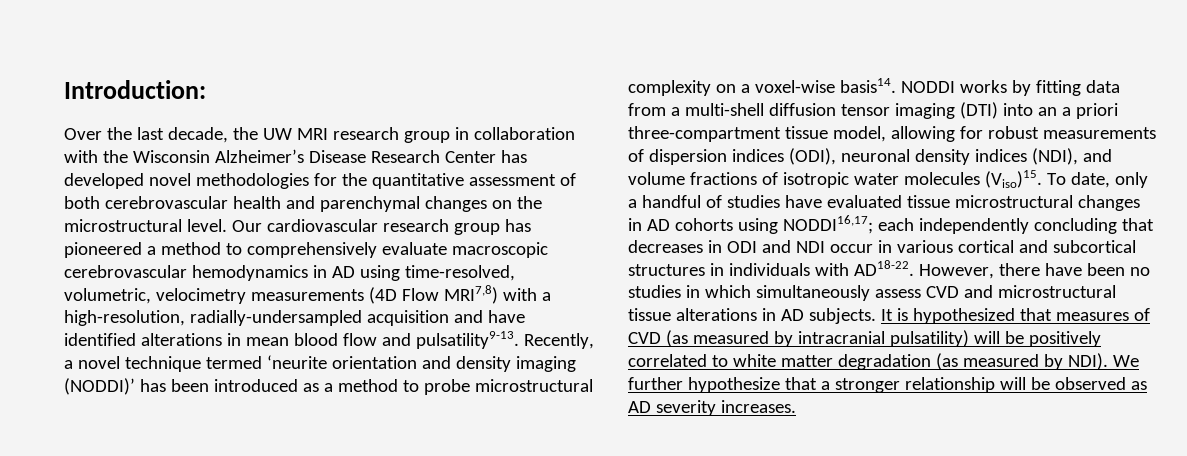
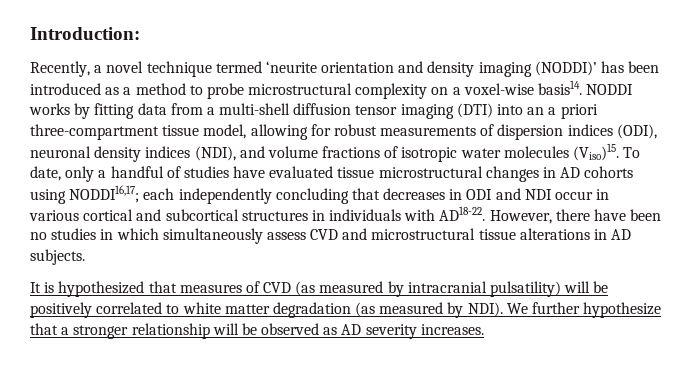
[64,127,575,143] [64,149,527,163] [64,173,576,189] [64,196,542,212] [64,219,531,235] [64,242,548,258] [64,265,515,281] [64,285,551,304] [64,310,525,326] [64,331,519,349] Over the last decade, the UW MRI research group in collaboration with the Wisconsin Alzheimer’s Disease Research Center has developed novel methodologies for the quantitative assessment of both cerebrovascular health and parenchymal changes on the microstructural level. Our cardiovascular research group has pioneered a method to comprehensively evaluate macroscopic cerebrovascular hemodynamics in AD using time-resolved, volumetric, velocimetry measurements (4D Flow MRI7,8) with a high-resolution, radially-undersampled acquisition and have identified alterations in mean blood flow and pulsatility9-13. -> (140, 33) none
(876, 316) none -> (85, 257) //

